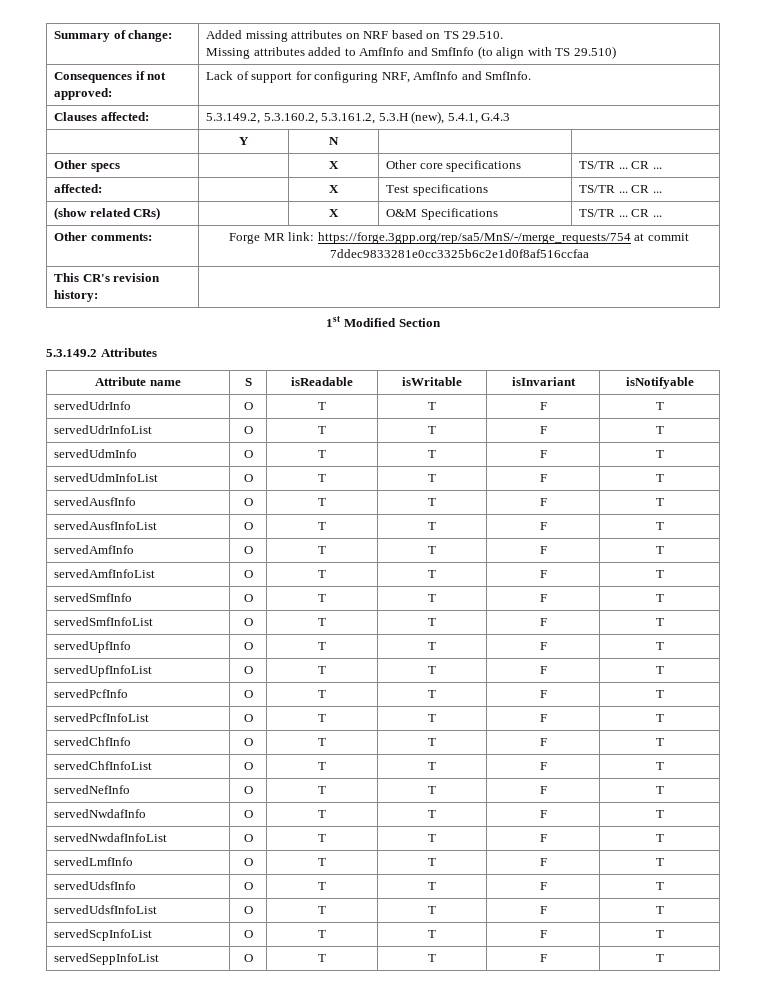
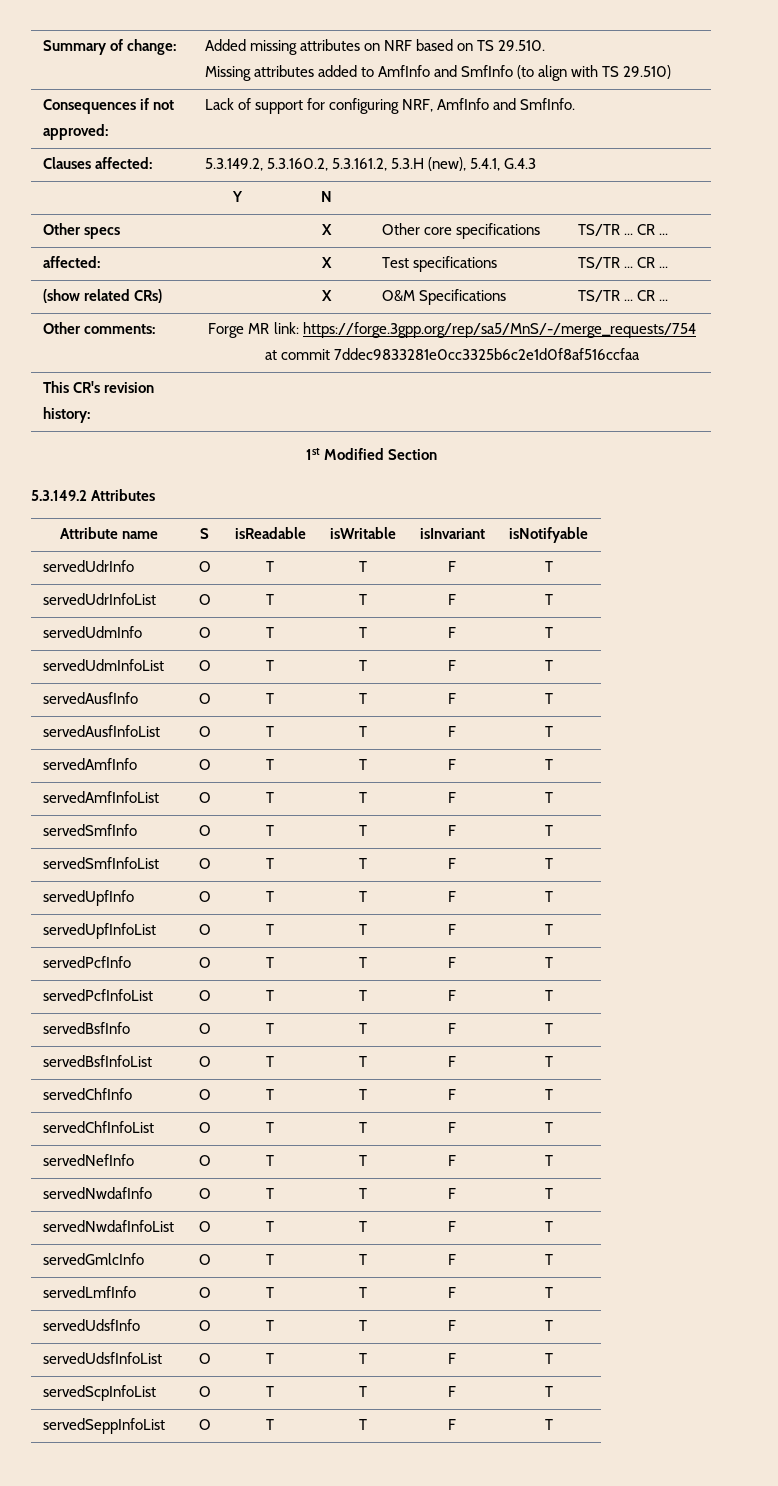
(664, 718) none -> [42,1022,130,1034] [198,1023,211,1034] [266,1023,274,1034] [358,1023,367,1034] [448,1023,456,1034] [544,1023,553,1034] [42,1055,152,1067] [198,1056,211,1067] [266,1056,274,1067] [358,1056,367,1067] [448,1056,456,1067] [544,1056,553,1067] // servedBsfInfo | O | T | T | F | T // servedBsfInfoList | O | T | T | F | T
(664, 838) none -> [42,1253,144,1265] [198,1254,211,1265] [266,1254,274,1265] [358,1254,367,1265] [448,1254,456,1265] [544,1254,553,1265] // servedGmlcInfo | O | T | T | F | T

